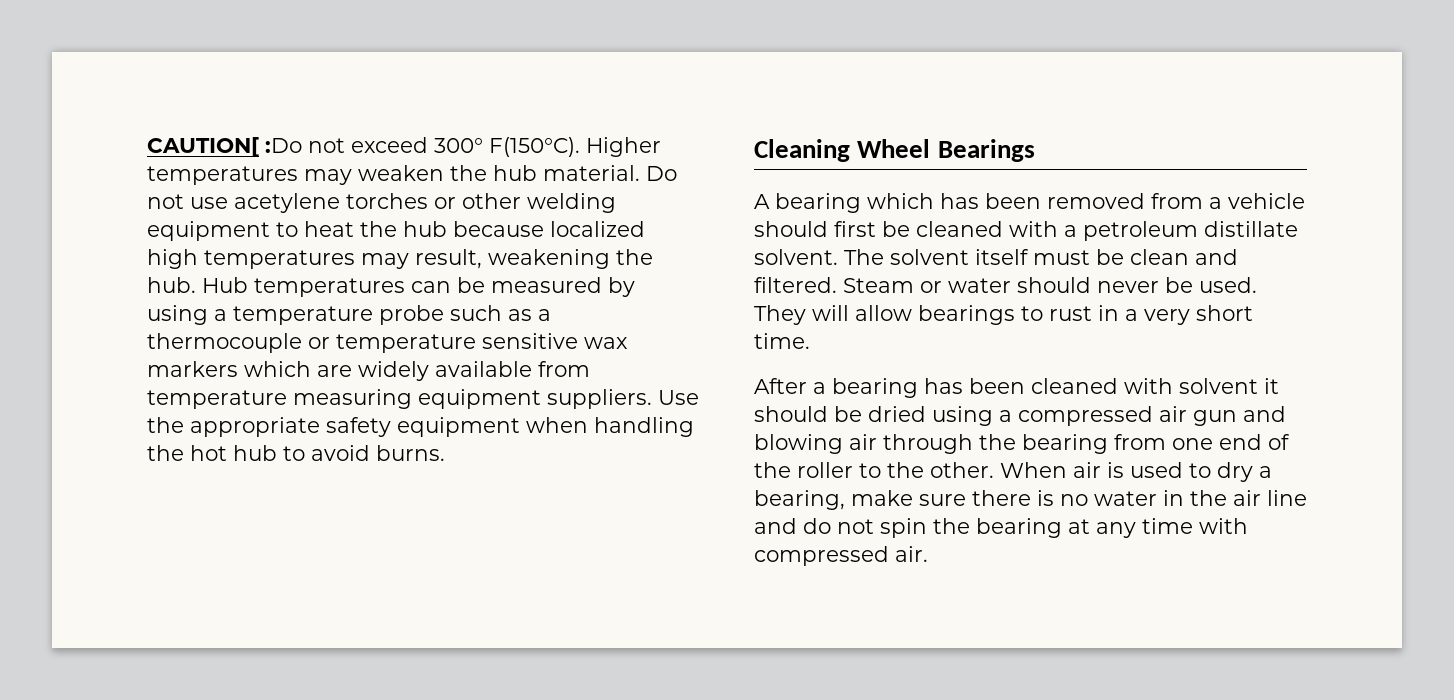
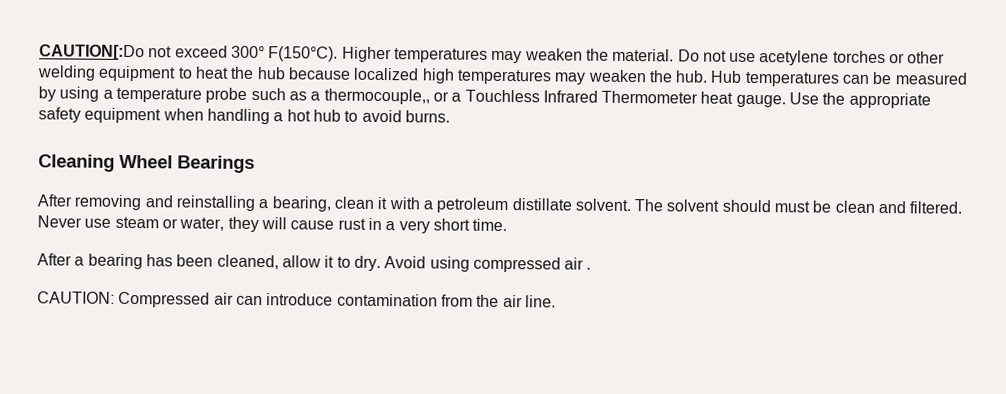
[147,137,302,157] CAUTION[ :Do -> [39,44,145,61] CAUTION[:Do
[493,165,537,181] hub -> (609, 54) none
[415,249,610,269] result, weakening -> [587,69,647,83] weaken
[147,333,628,353] [147,361,590,381] [147,389,652,409] thermocouple or temperature sensitive wax markers which are widely available from temperature measuring equipment suppliers. -> [323,88,786,108] thermocouple,, or a Touchless Infrared Thermometer heat gauge.
[147,445,184,461] the -> [273,112,284,122] a
[754,193,1305,213] [754,221,1003,237] A bearing which has been removed from a vehicle should first be cleaned -> [37,194,388,212] After removing and reinstalling a bearing, clean it
[975,249,1029,265] itself -> [721,199,771,213] should
[843,277,1257,293] [754,305,1043,325] Steam or water should never be used. They will allow bearings to -> [37,215,335,233] Never use steam or water, they will cause
[1031,378,1279,394] [754,406,1286,426] [754,434,1290,454] [754,462,1272,482] [754,490,1307,510] [754,518,1248,538] [754,546,928,566] cleaned with solvent it should be dried using a compressed air gun and blowing air through the bearing from one end of the roller to the other. When air is used to dry a bearing, make sure there is no water in the air line and do not spin the bearing at any time with compressed air. -> [216,254,592,273] [37,291,556,308] cleaned, allow it to dry. Avoid using compressed air . // CAUTION: Compressed air can introduce contamination from the air line.

